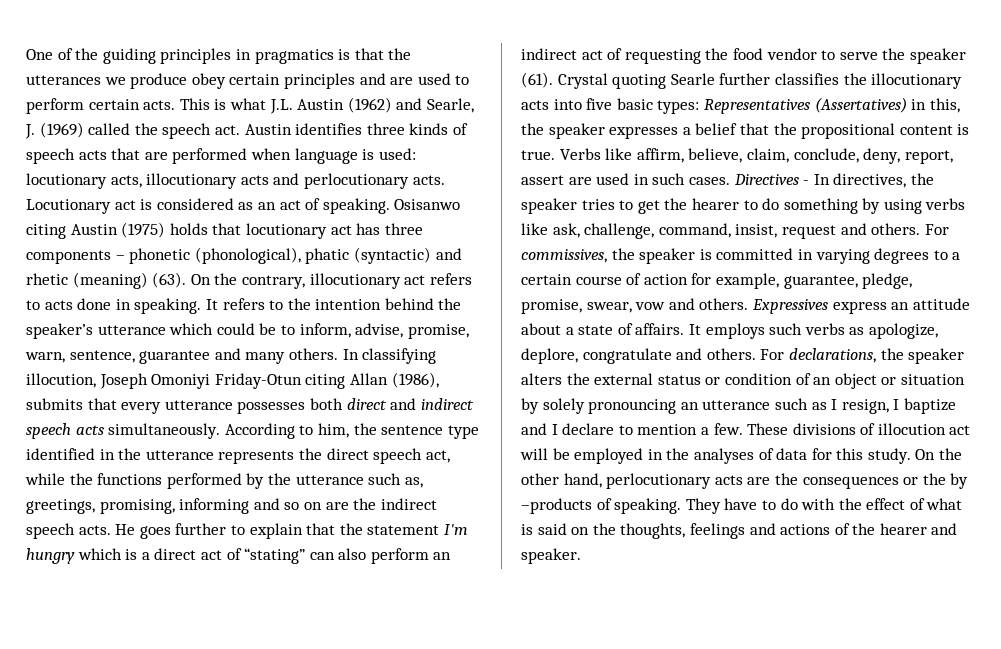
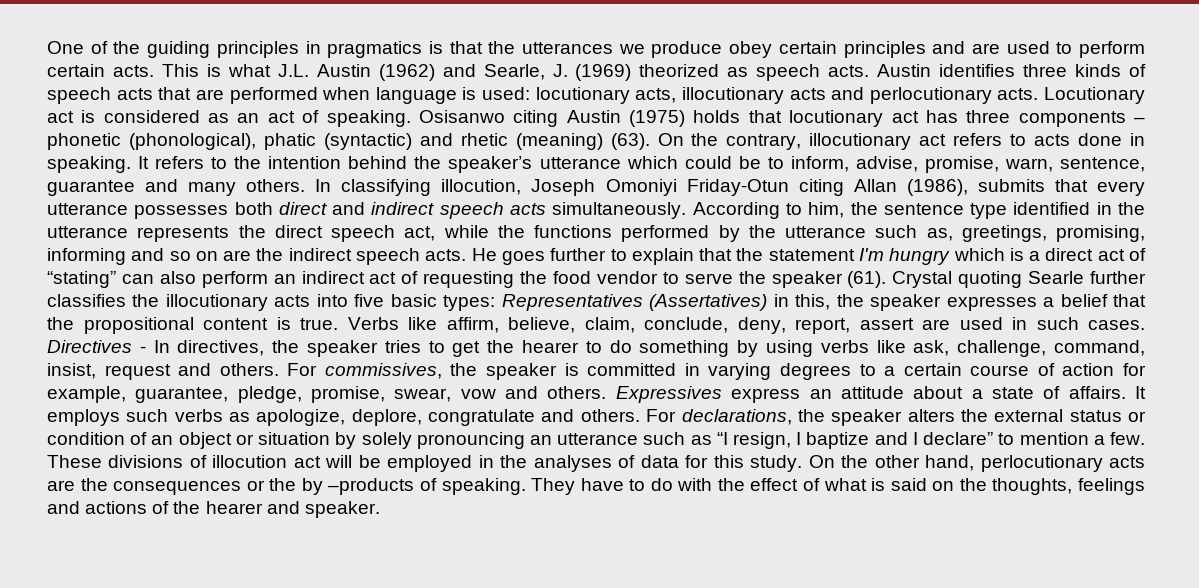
[88,123,240,139] called the speech act. -> [639,64,870,81] theorized as speech acts.
[831,399,838,410] I -> [716,432,728,445] “I
[562,423,615,435] declare -> [923,432,994,445] declare”

